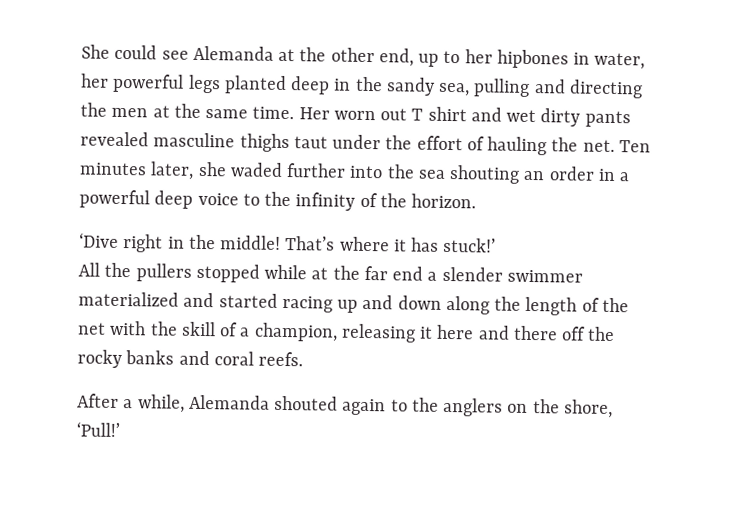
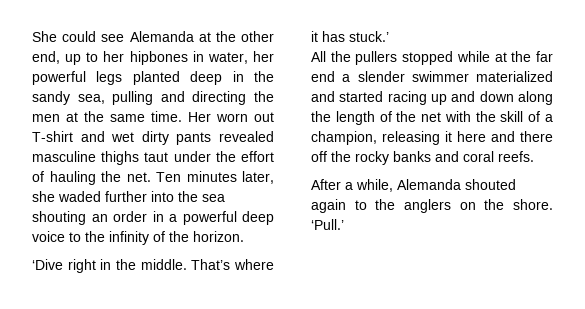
[411,106,467,122] T shirt -> [32,131,73,142] T-shirt
[220,235,282,250] middle! -> [140,259,187,270] middle.
[443,237,497,253] stuck!’ -> [349,31,389,42] stuck.’
[563,399,613,419] [76,421,120,437] shore, ‘Pull!’ -> [513,199,553,210] [311,219,344,230] shore. ‘Pull.’

